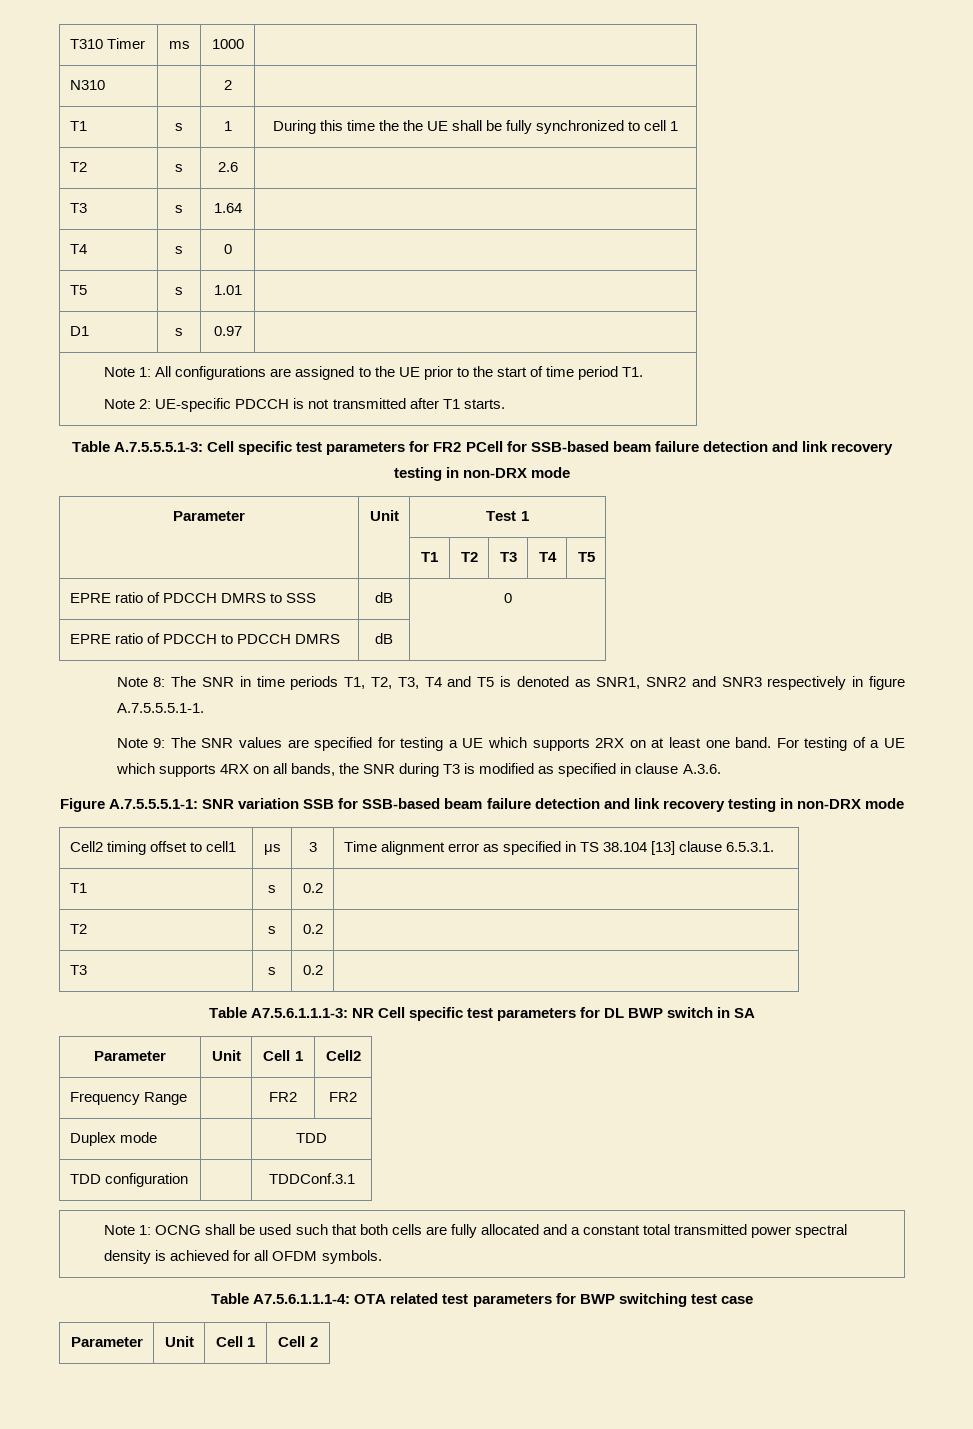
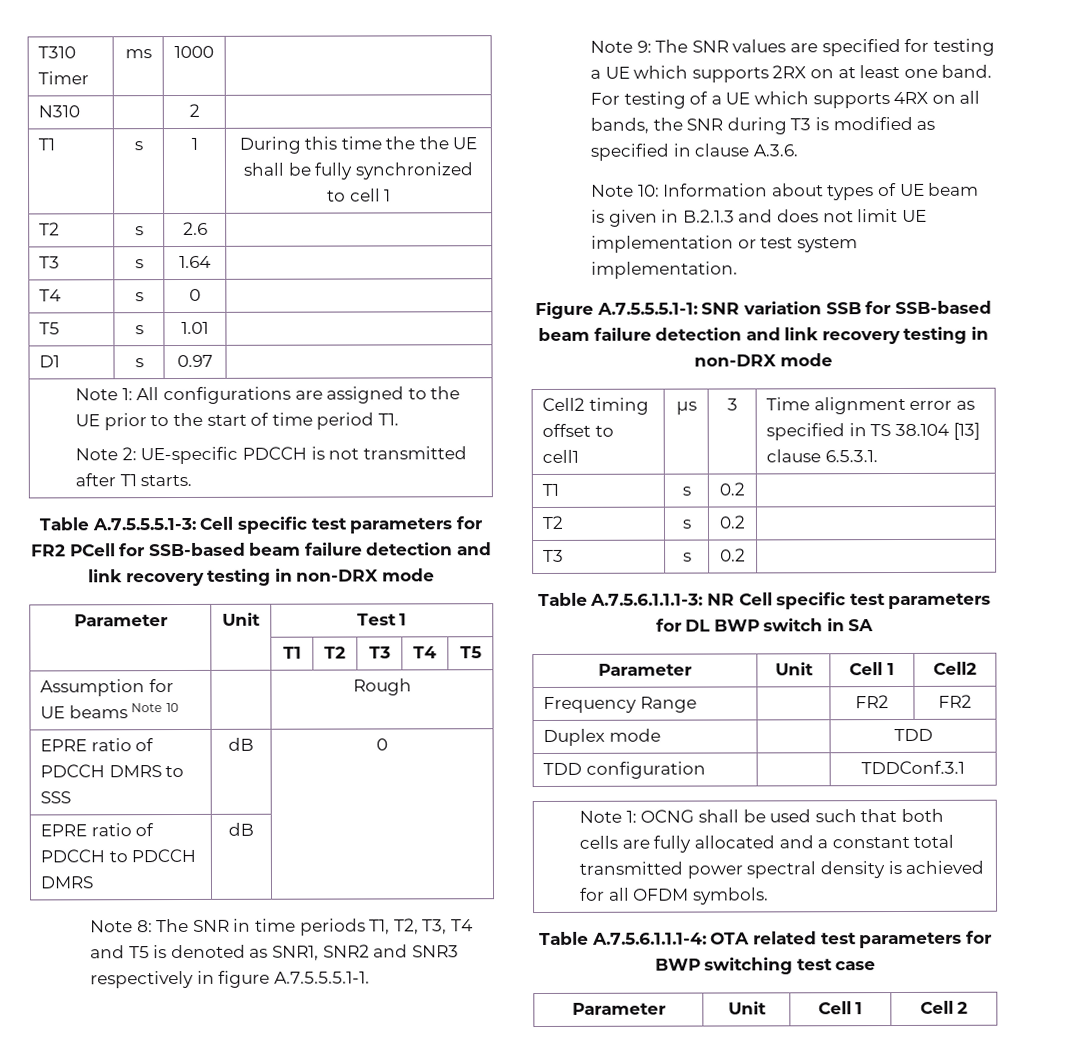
(595, 557) none -> [40,679,174,697] [40,703,180,719] [352,678,412,696] // Assumption for UE beams Note 10 | | Rough
(721, 769) none -> [591,182,980,201] [591,208,927,227] [591,235,858,253] [591,261,739,279] // Note 10: Information about types of UE beam is given in B.2.1.3 and does not limit UE implementation or test system implementation.
[250,1008,348,1018] A7.5.6.1.1.1-3: -> [590,593,704,606] A.7.5.6.1.1.1-3:
[253,1294,351,1304] A7.5.6.1.1.1-4: -> [591,932,707,945] A.7.5.6.1.1.1-4:

